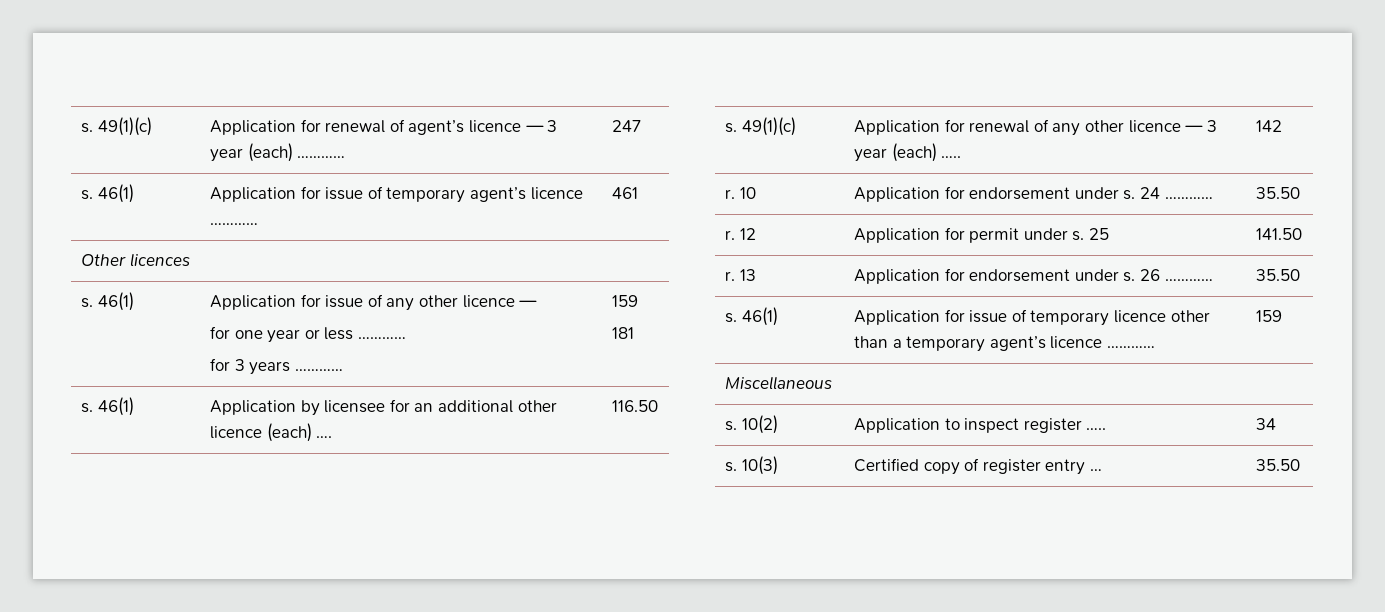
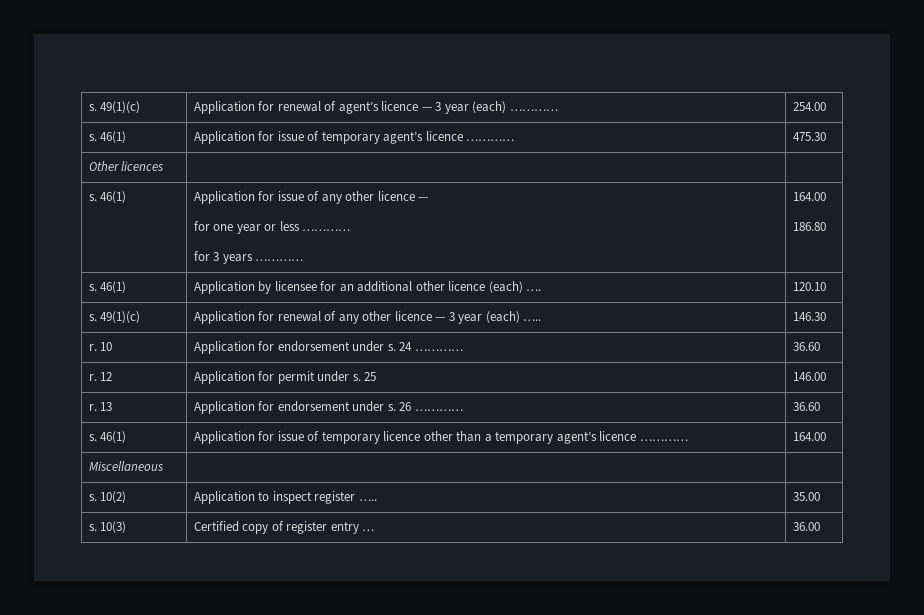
[611,120,641,132] 247 -> [792,102,826,111] 254.00
[611,187,638,199] 461 -> [792,132,826,141] 475.30
[611,295,638,307] [611,327,634,339] 159 // 181 -> [792,192,826,201] [792,222,826,231] 164.00 // 186.80
[611,400,658,412] 116.50 -> [792,282,826,291] 120.10
[1255,120,1282,132] 142 -> [792,312,826,321] 146.30
[1255,187,1300,199] 35.50 -> [792,342,820,351] 36.60
[1255,228,1302,240] 141.50 -> [792,372,826,381] 146.00
[1255,269,1300,281] 35.50 -> [792,402,820,411] 36.60
[1255,310,1282,322] 159 -> [792,432,826,441] 164.00
[1255,418,1276,430] 34 -> [792,492,820,501] 35.00
[1255,459,1300,471] 35.50 -> [792,522,820,531] 36.00

